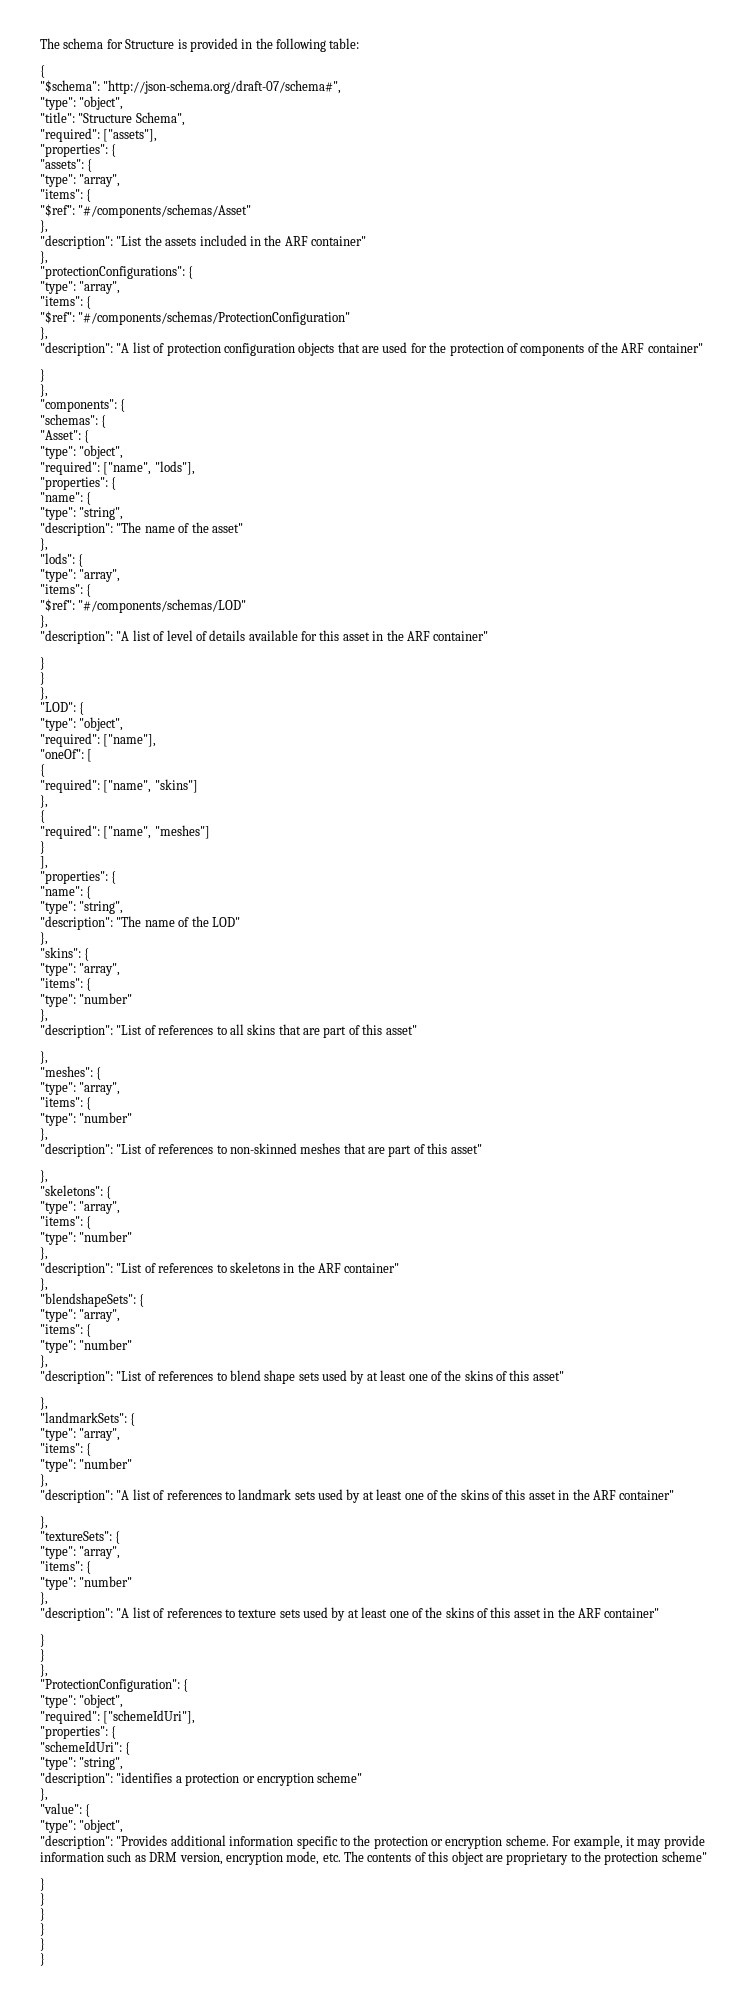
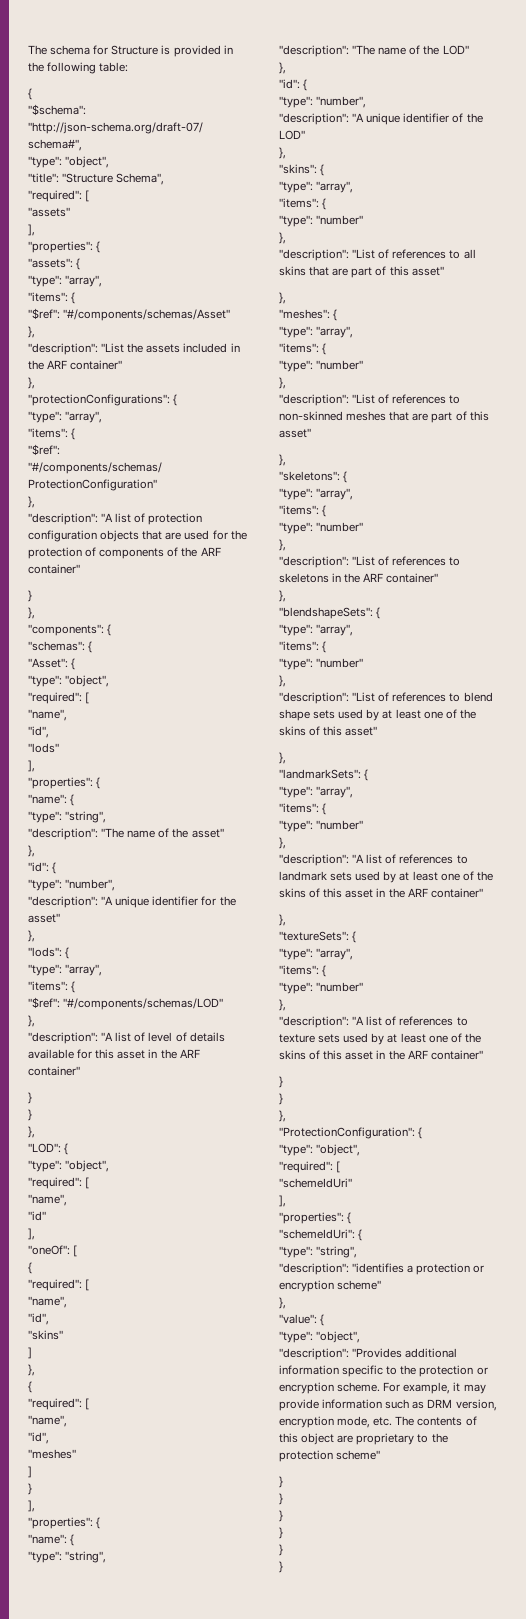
[103,129,158,142] ["assets"], -> [85,190,90,202] [28,207,70,217] [28,224,35,236] [ // "assets" // ],
[103,461,195,475] ["name", "lods"], -> [85,692,90,704] [28,709,67,721] [28,726,49,738] [28,743,59,753] [28,760,35,772] [ // "name", // "id", // "lods" // ],
(48, 544) none -> [28,862,57,874] [28,879,116,891] [28,896,236,908] [28,913,60,923] [28,930,35,942] // "id": { // "type": "number", // "description": "A unique identifier for the asset" // },
[103,734,157,747] ["name"], -> [85,1177,90,1189] [28,1194,67,1206] [28,1211,46,1221] [28,1228,35,1240] [ // "name", // "id" // ],
[103,779,198,793] [40,795,48,808] [40,810,45,823] [40,825,210,839] ["name", "skins"] // }, // { // "required": ["name", "meshes"] -> [85,1279,90,1291] [28,1296,67,1308] [28,1313,49,1325] [28,1330,63,1340] [28,1347,32,1359] [28,1364,35,1376] [28,1381,32,1393] [28,1398,90,1410] [28,1415,67,1427] [28,1432,49,1444] [28,1449,76,1459] [28,1466,32,1478] [ // "name", // "id", // "skins" // ] // }, // { // "required": [ // "name", // "id", // "meshes" // ]
(48, 938) none -> [279,79,308,91] [279,96,367,108] [279,113,483,125] [279,130,305,140] [279,147,286,159] // "id": { // "type": "number", // "description": "A unique identifier of the LOD" // },
[103,1710,196,1724] ["schemeIdUri"], -> [336,1161,341,1173] [279,1178,352,1188] [279,1195,286,1207] [ // "schemeIdUri" // ],

